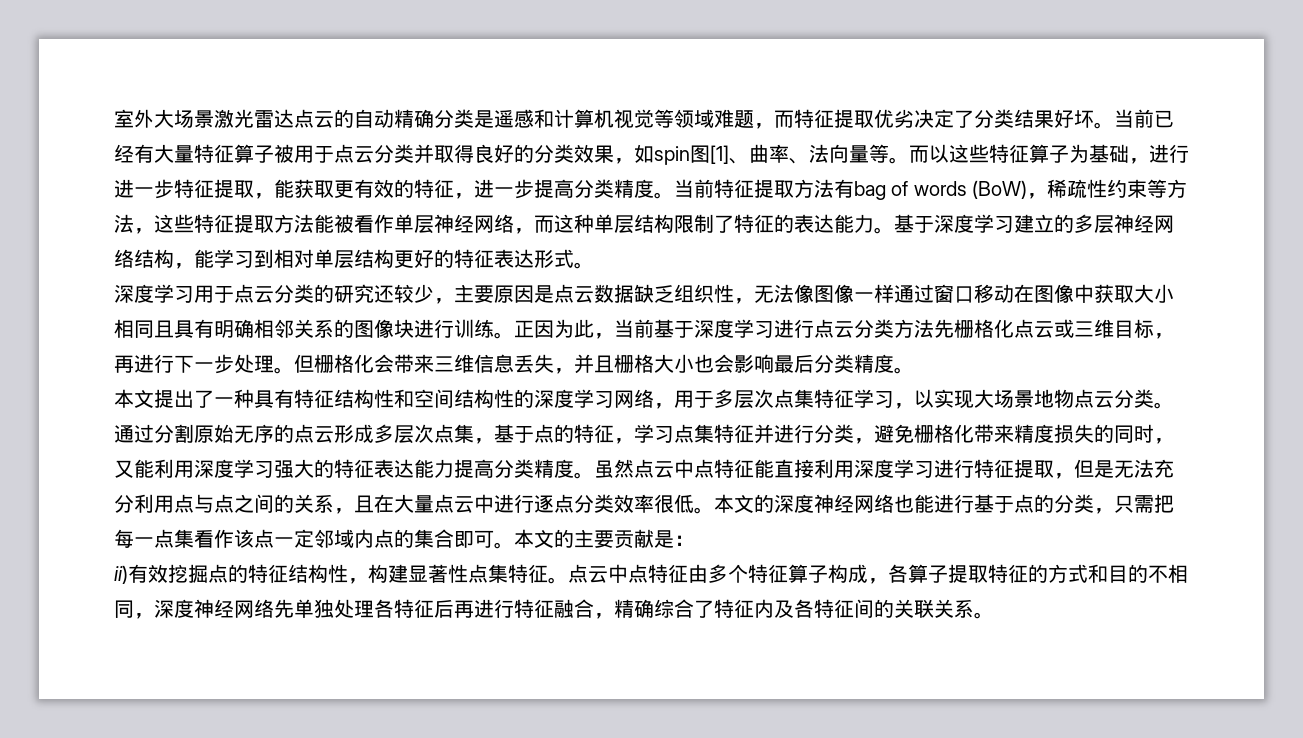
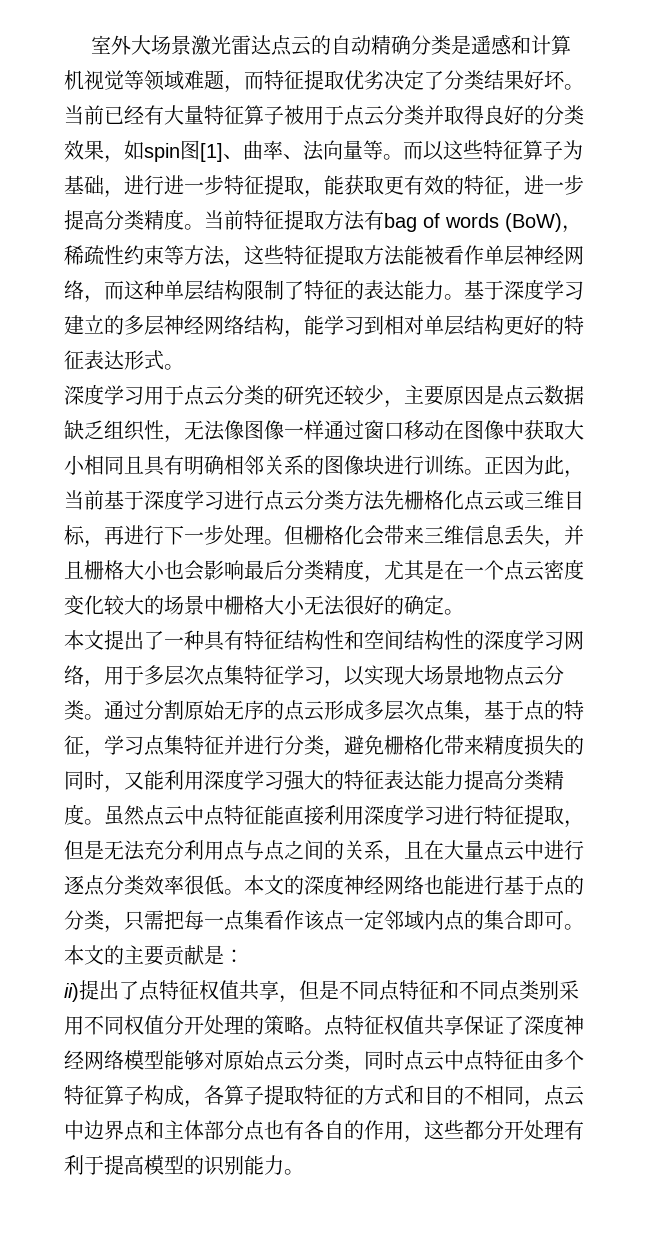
(894, 363) none -> [364,559,584,583] [64,595,444,616] ，尤其是在一个点云密度变化较大的场景中栅格大小无法很好的确定
[128,564,568,584] 有效挖掘点的特征结构性，构建显著性点集特征。 -> [79,980,579,1003] [64,1014,584,1036] [64,1050,404,1073] 提出了点特征权值共享，但是不同点特征和不同点类别采用不同权值分开处理的策略。点特征权值共享保证了深度神经网络模型能够对原始点云分类，同时
[154,599,974,619] 深度神经网络先单独处理各特征后再进行特征融合，精确综合了特征内及各特征间的关联关系 -> [544,1085,584,1106] [64,1120,584,1143] [64,1155,284,1176] 点云中边界点和主体部分点也有各自的作用，这些都分开处理有利于提高模型的识别能力

